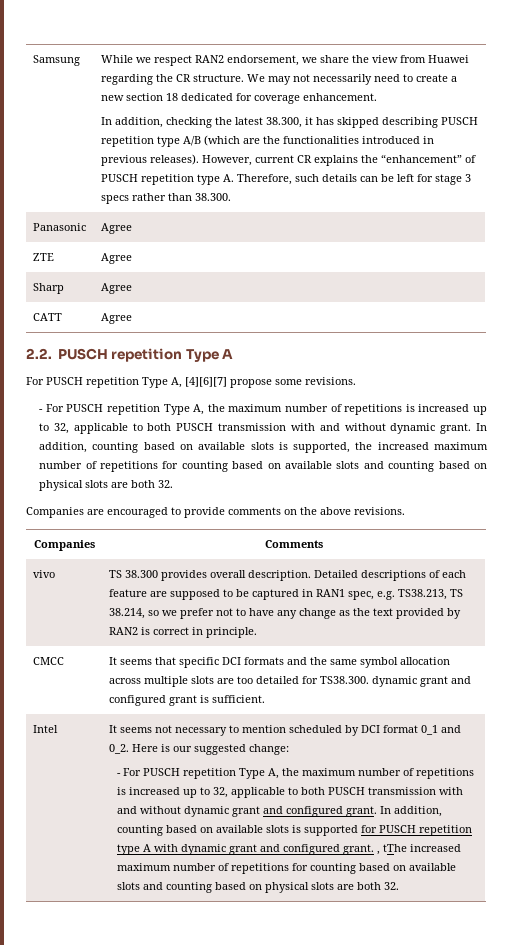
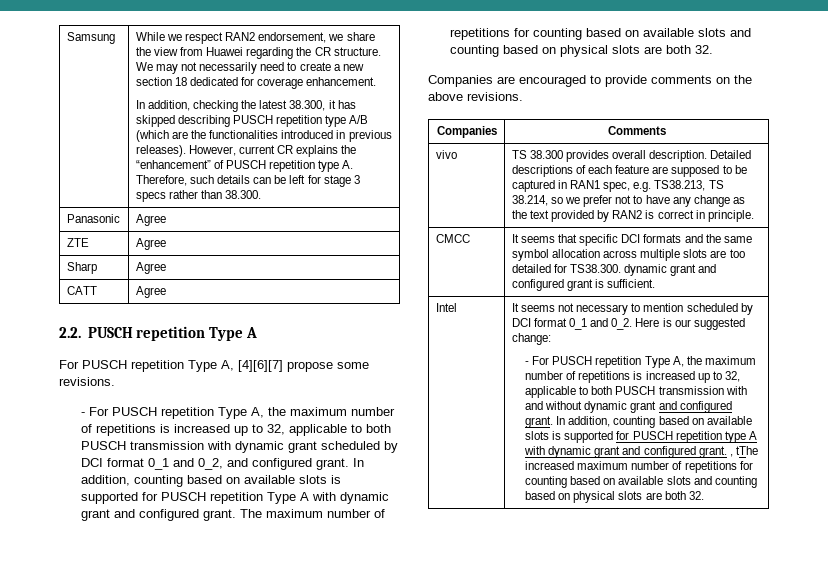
[319,423,488,434] [39,442,429,453] and without dynamic grant. In addition, counting based on available slots is supported, the increased -> [235,441,399,453] [81,458,365,470] [81,475,342,487] [81,492,390,504] [81,509,263,521] dynamic grant scheduled by DCI format 0_1 and 0_2, and configured grant. In addition, counting based on available slots is supported for PUSCH repetition Type A with dynamic grant and configured grant. The

